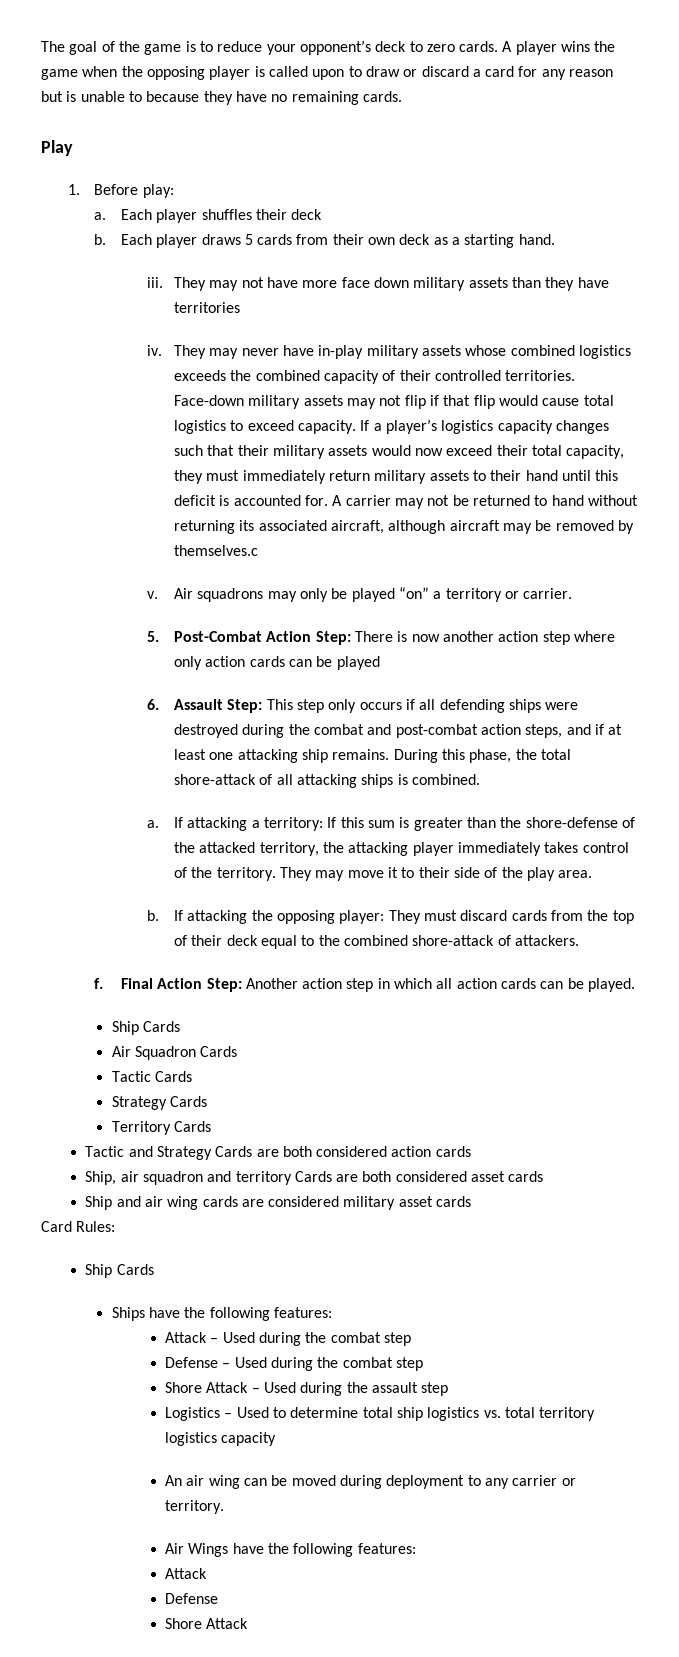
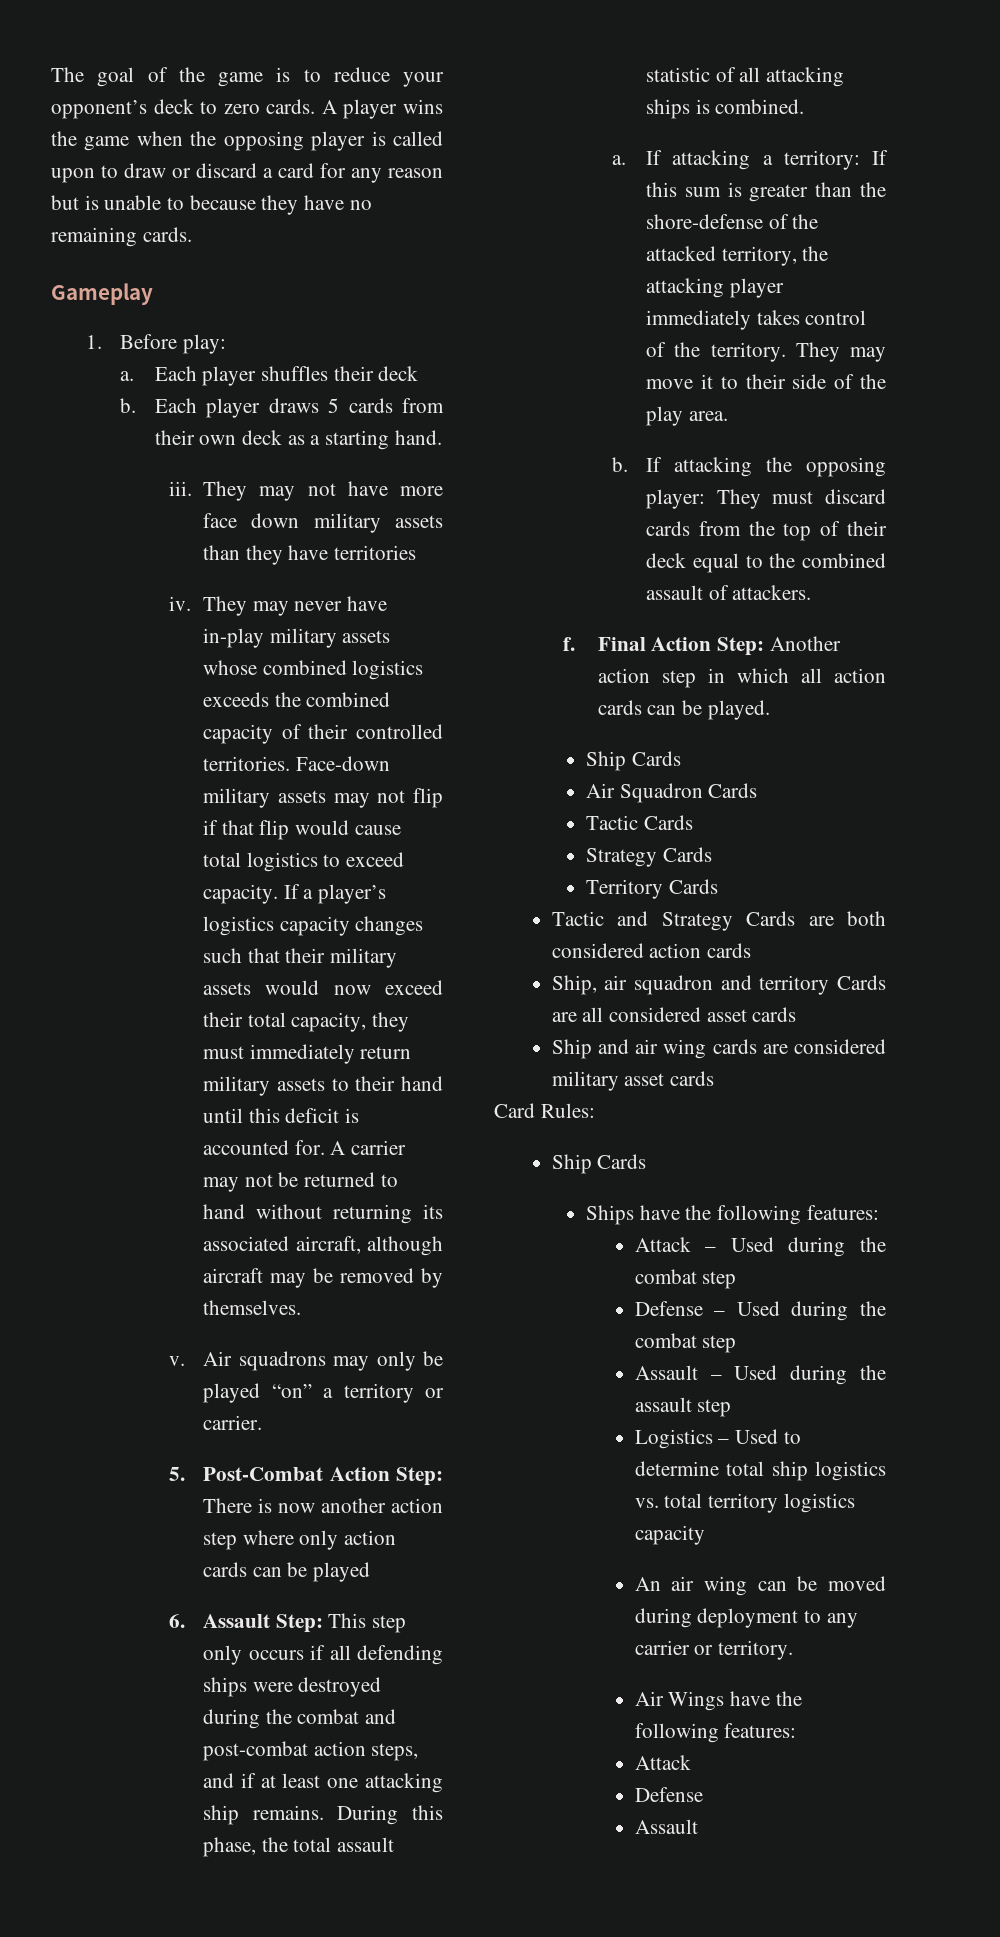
[41,140,73,156] Play -> [51,283,153,305] Gameplay
[174,545,259,556] themselves.c -> [203,1300,302,1315] themselves.
[174,774,257,785] shore-attack -> [337,1837,395,1852] [646,67,711,82] assault statistic
[412,935,495,946] shore-attack -> [646,585,704,600] assault
[362,1171,392,1182] both -> [582,1007,604,1022] all
[165,1382,249,1393] Shore Attack -> [634,1365,698,1380] Assault
[165,1618,249,1629] Shore Attack -> [634,1819,698,1834] Assault

